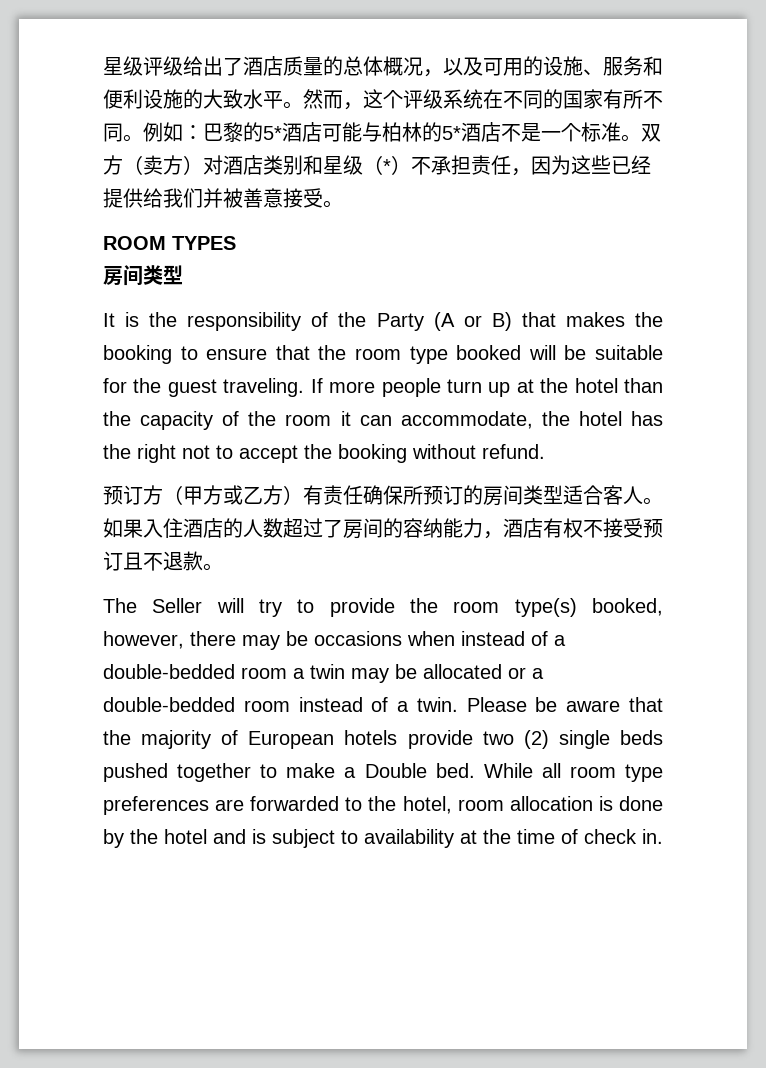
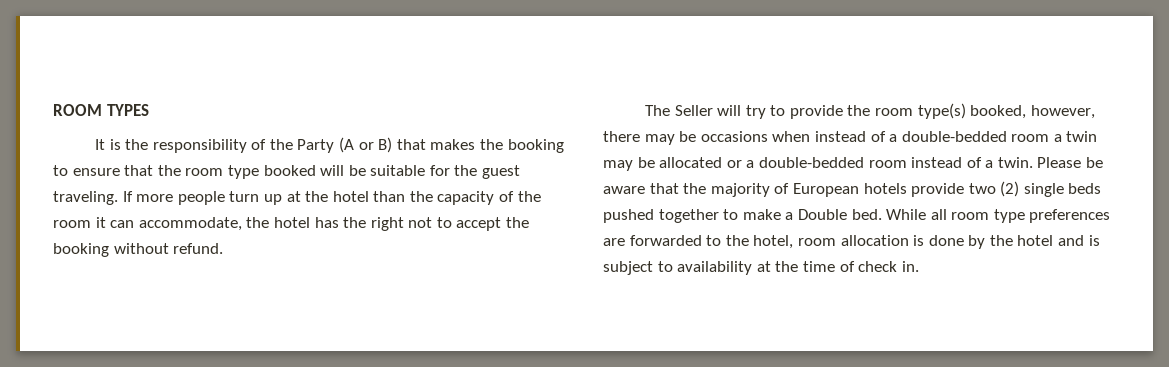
[103,56,663,77] [103,89,663,110] [103,122,661,142] [103,155,651,176] [103,188,343,208] 星级评级给出了酒店质量的总体概况，以及可用的设施、服务和便利设施的大致水平。然而，这个评级系统在不同的国家有所不同。例如：巴黎的5*酒店可能与柏林的5*酒店不是一个标准。双方（卖方）对酒店类别和星级（*）不承担责任，因为这些已经提供给我们并被善意接受。 // -> (53, 110) none
[103,265,183,286] // 房间类型 -> (149, 110) none
[103,485,663,506] [103,518,663,539] [103,551,223,571] // 预订方（甲方或乙方）有责任确保所预订的房间类型适合客人。如果入住酒店的人数超过了房间的容纳能力，酒店有权不接受预订且不退款。 -> (224, 248) none

